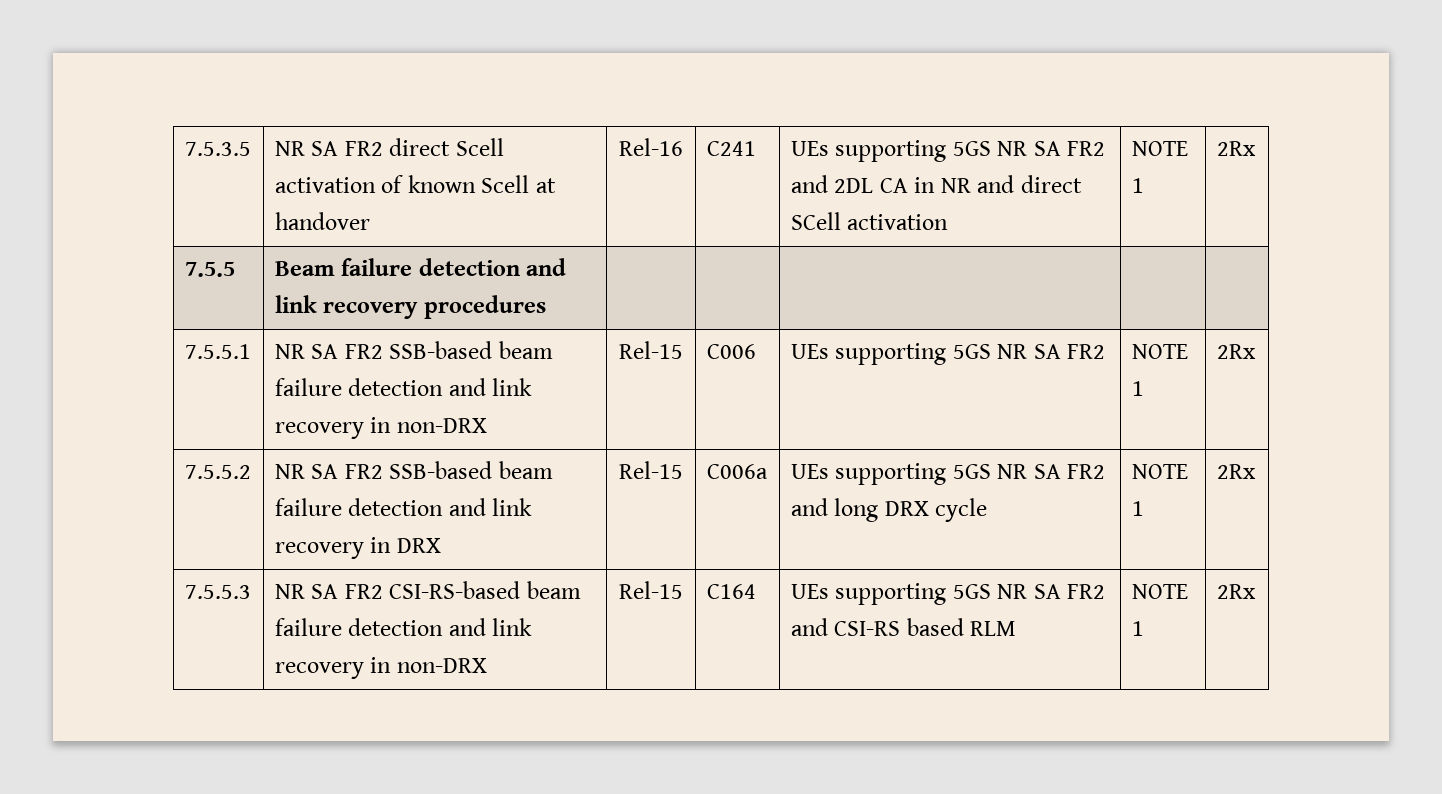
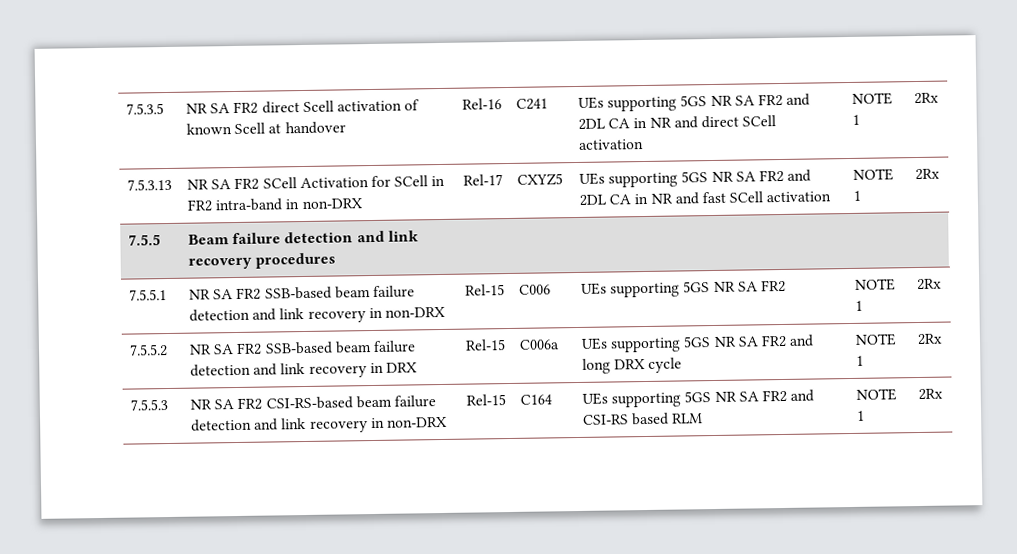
(1256, 148) none -> [126,178,172,191] [186,175,446,191] [186,198,362,212] [462,174,503,186] [516,173,563,186] [578,169,812,188] [578,191,832,206] [852,168,894,181] [852,190,861,201] [914,168,940,181] // 7.5.3.13 | NR SA FR2 SCell Activation for SCell in FR2 intra-band in non-DRX | Rel-17 | CXYZ5 | UEs supporting 5GS NR SA FR2 and 2DL CA in NR and fast SCell activation | NOTE 1 | 2Rx

